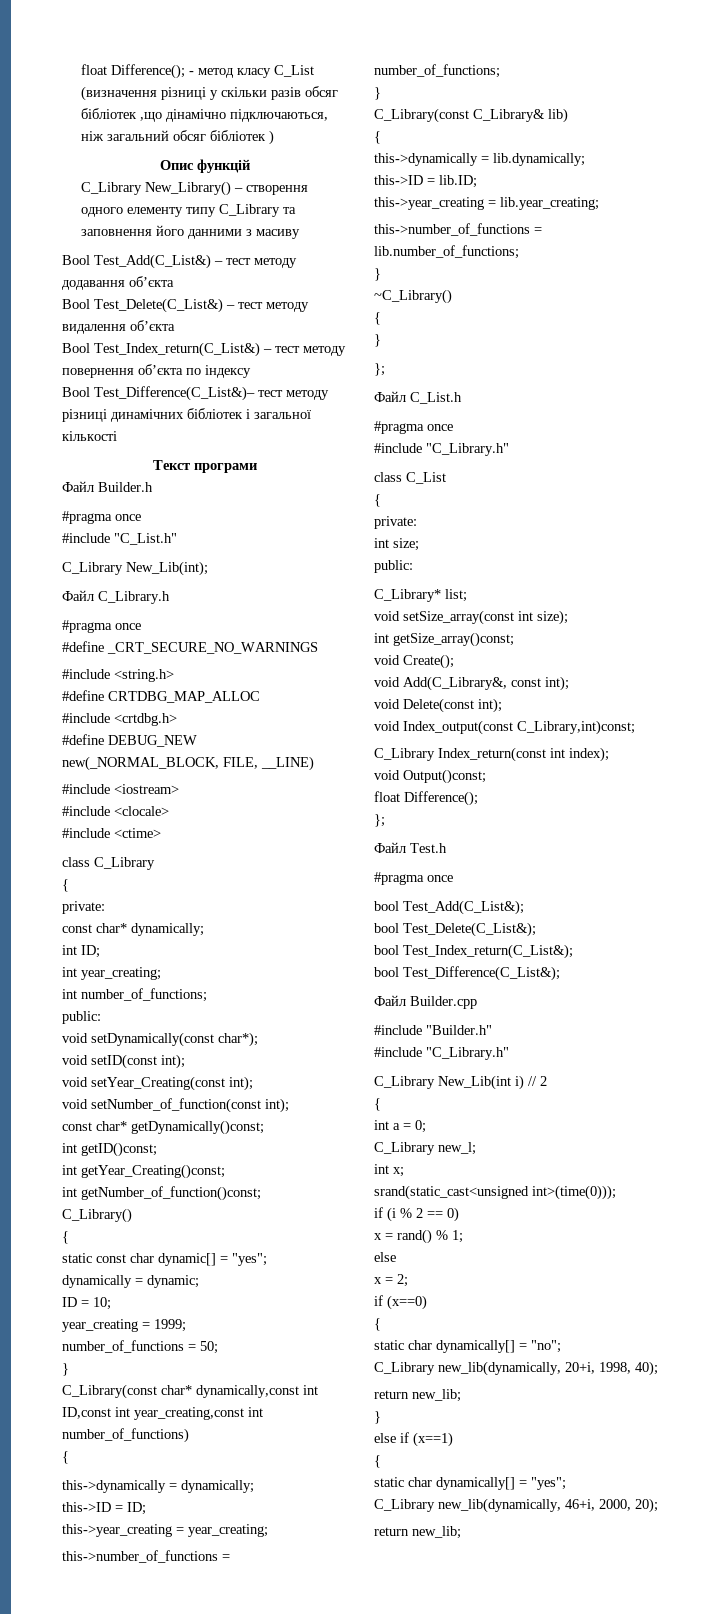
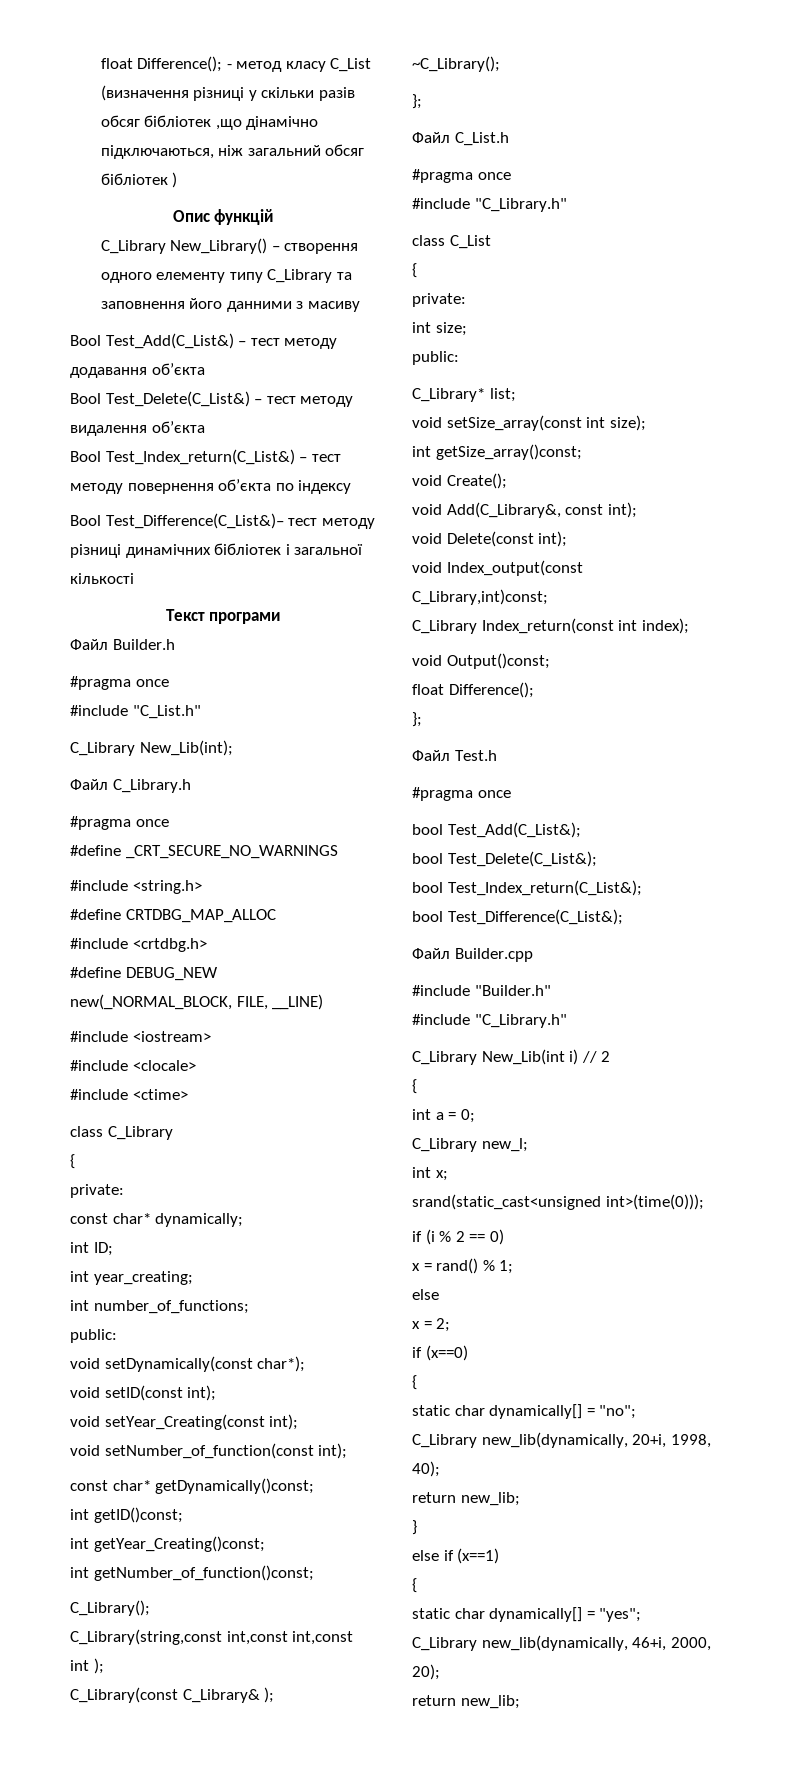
[62,1208,132,1223] [62,1231,69,1244] [62,1253,267,1266] [62,1275,199,1288] [62,1297,111,1310] [62,1319,186,1332] [62,1340,218,1354] [62,1363,69,1376] [62,1384,318,1399] [62,1407,263,1420] [62,1428,189,1443] [62,1451,69,1464] [62,1480,254,1493] [62,1502,146,1515] [62,1524,268,1537] [62,1550,230,1563] [374,64,500,78] [374,87,381,100] [374,108,568,123] [374,131,381,144] [374,153,585,166] [374,175,477,188] [374,197,599,210] [374,223,542,236] [374,245,519,259] [374,268,381,281] [374,289,452,304] [374,312,381,325] [374,334,381,347] C_Library() // { // static const char dynamic[] = "yes"; // dynamically = dynamic; // ID = 10; // year_creating = 1999; // number_of_functions = 50; // } // C_Library(const char* dynamically,const int ID,const int year_creating,const int number_of_functions) // { // this->dynamically = dynamically; // this->ID = ID; // this->year_creating = year_creating; // this->number_of_functions = number_of_functions; // } // C_Library(const C_Library& lib) // { // this->dynamically = lib.dynamically; // this->ID = lib.ID; // this->year_creating = lib.year_creating; // this->number_of_functions = lib.number_of_functions; // } // ~C_Library() // { // } -> [70,1600,150,1616] [70,1629,354,1645] [70,1658,104,1674] [70,1687,275,1703] [412,56,500,72] C_Library(); // C_Library(string,const int,const int,const int ); // C_Library(const C_Library& ); // ~C_Library();

